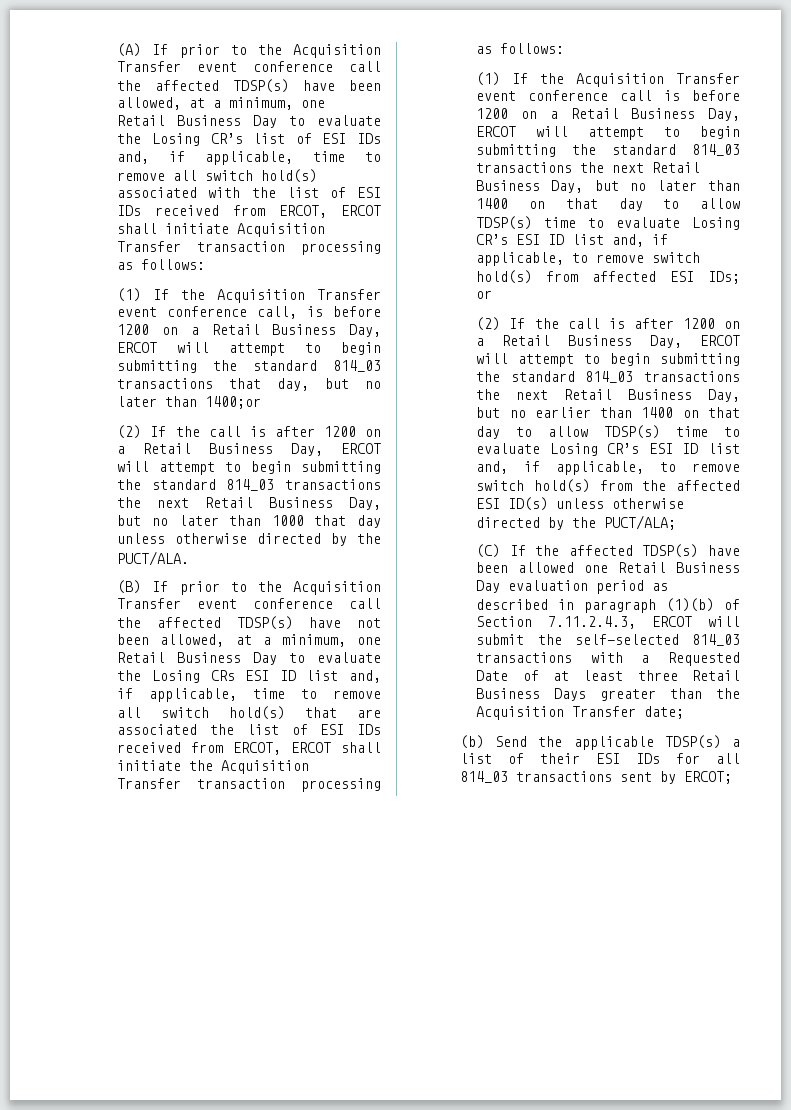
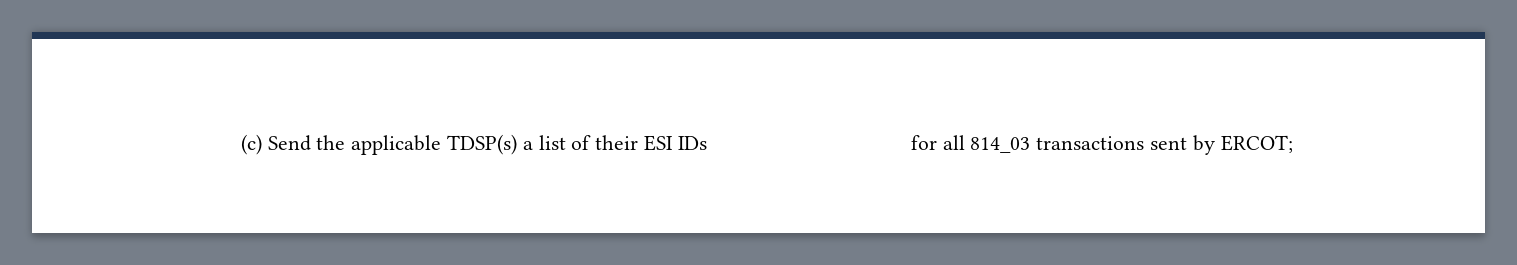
[117,43,381,58] [117,61,381,72] [117,79,381,93] [117,97,326,110] [117,115,381,128] [117,133,381,146] [117,151,381,165] [117,169,318,183] [117,187,381,198] [117,205,381,218] [117,223,326,237] [117,241,381,255] [117,259,206,270] [117,288,381,303] [117,306,381,319] [117,324,381,337] [117,342,381,356] [117,360,381,373] [117,378,381,391] [117,396,262,409] [117,425,381,439] [117,443,381,456] [117,461,381,475] [117,479,381,491] [117,497,381,510] [117,515,381,528] [117,533,381,546] [117,551,190,566] [117,580,381,595] [117,598,381,609] [117,616,381,630] [117,634,381,647] [117,652,381,665] [117,670,381,683] [117,688,381,702] [117,706,381,720] [117,724,381,735] [117,742,381,755] [117,760,310,774] [117,778,381,792] [476,43,565,54] [476,72,740,87] [476,90,740,101] [476,108,740,121] [476,126,740,140] [476,144,740,157] [476,162,701,173] [476,180,740,193] [476,198,740,211] [476,216,740,230] [476,234,669,247] [476,252,701,266] [476,270,740,284] [476,290,493,299] [476,317,740,331] [476,335,740,348] [476,353,740,367] [476,371,740,383] [476,389,740,402] [476,407,740,418] [476,425,740,439] [476,443,740,456] [476,461,740,475] [476,479,740,493] [476,497,685,511] [476,515,677,530] [476,544,740,558] [476,562,740,573] [476,580,669,594] [476,598,740,613] [476,616,740,629] [476,634,740,646] [476,652,740,666] [476,670,740,681] [476,688,740,701] [476,706,685,720] [459,735,484,749] (A) If prior to the Acquisition Transfer event conference call the affected TDSP(s) have been allowed, at a minimum, one Retail Business Day to evaluate the Losing CR’s list of ESI IDs and, if applicable, time to remove all switch hold(s) associated with the list of ESI IDs received from ERCOT, ERCOT shall initiate Acquisition Transfer transaction processing as follows: // (1) If the Acquisition Transfer event conference call, is before 1200 on a Retail Business Day, ERCOT will attempt to begin submitting the standard 814_03 transactions that day, but no later than 1400;or // (2) If the call is after 1200 on a Retail Business Day, ERCOT will attempt to begin submitting the standard 814_03 transactions the next Retail Business Day, but no later than 1000 that day unless otherwise directed by the PUCT/ALA. // (B) If prior to the Acquisition Transfer event conference call the affected TDSP(s) have not been allowed, at a minimum, one Retail Business Day to evaluate the Losing CRs ESI ID list and, if applicable, time to remove all switch hold(s) that are associated the list of ESI IDs received from ERCOT, ERCOT shall initiate the Acquisition Transfer transaction processing as follows: // (1) If the Acquisition Transfer event conference call is before 1200 on a Retail Business Day, ERCOT will attempt to begin submitting the standard 814_03 transactions the next Retail Business Day, but no later than 1400 on that day to allow TDSP(s) time to evaluate Losing CR’s ESI ID list and, if applicable, to remove switch hold(s) from affected ESI IDs; or // (2) If the call is after 1200 on a Retail Business Day, ERCOT will attempt to begin submitting the standard 814_03 transactions the next Retail Business Day, but no earlier than 1400 on that day to allow TDSP(s) time to evaluate Losing CR’s ESI ID list and, if applicable, to remove switch hold(s) from the affected ESI ID(s) unless otherwise directed by the PUCT/ALA; // (C) If the affected TDSP(s) have been allowed one Retail Business Day evaluation period as described in paragraph (1)(b) of Section 7.11.2.4.3, ERCOT will submit the self-selected 814_03 transactions with a Requested Date of at least three Retail Business Days greater than the Acquisition Transfer date; // (b) -> [240,134,262,155] (c)

